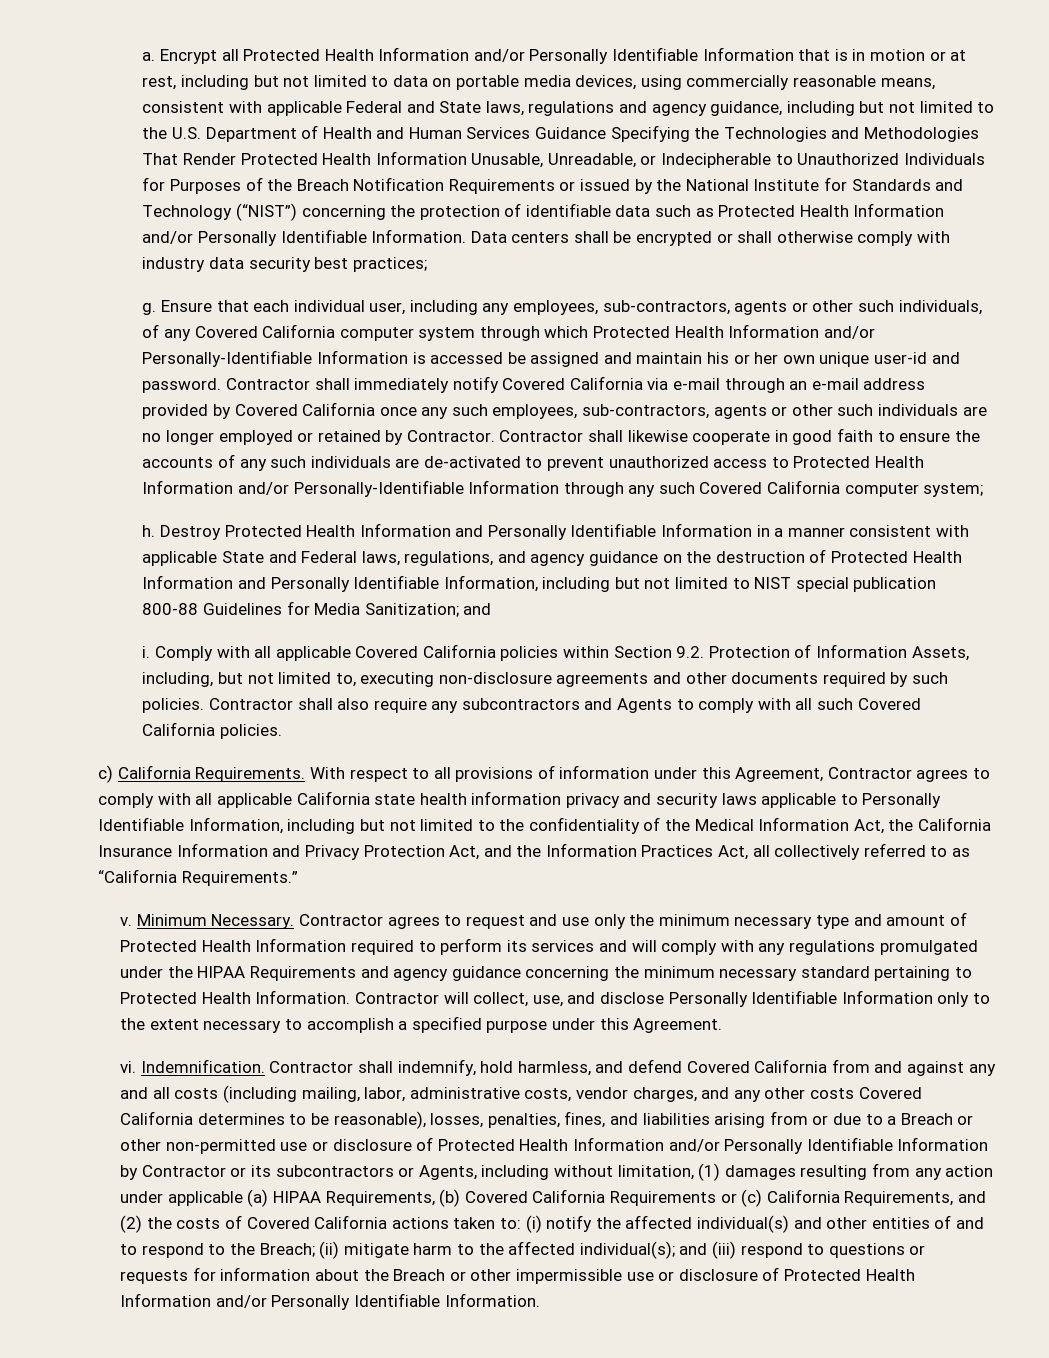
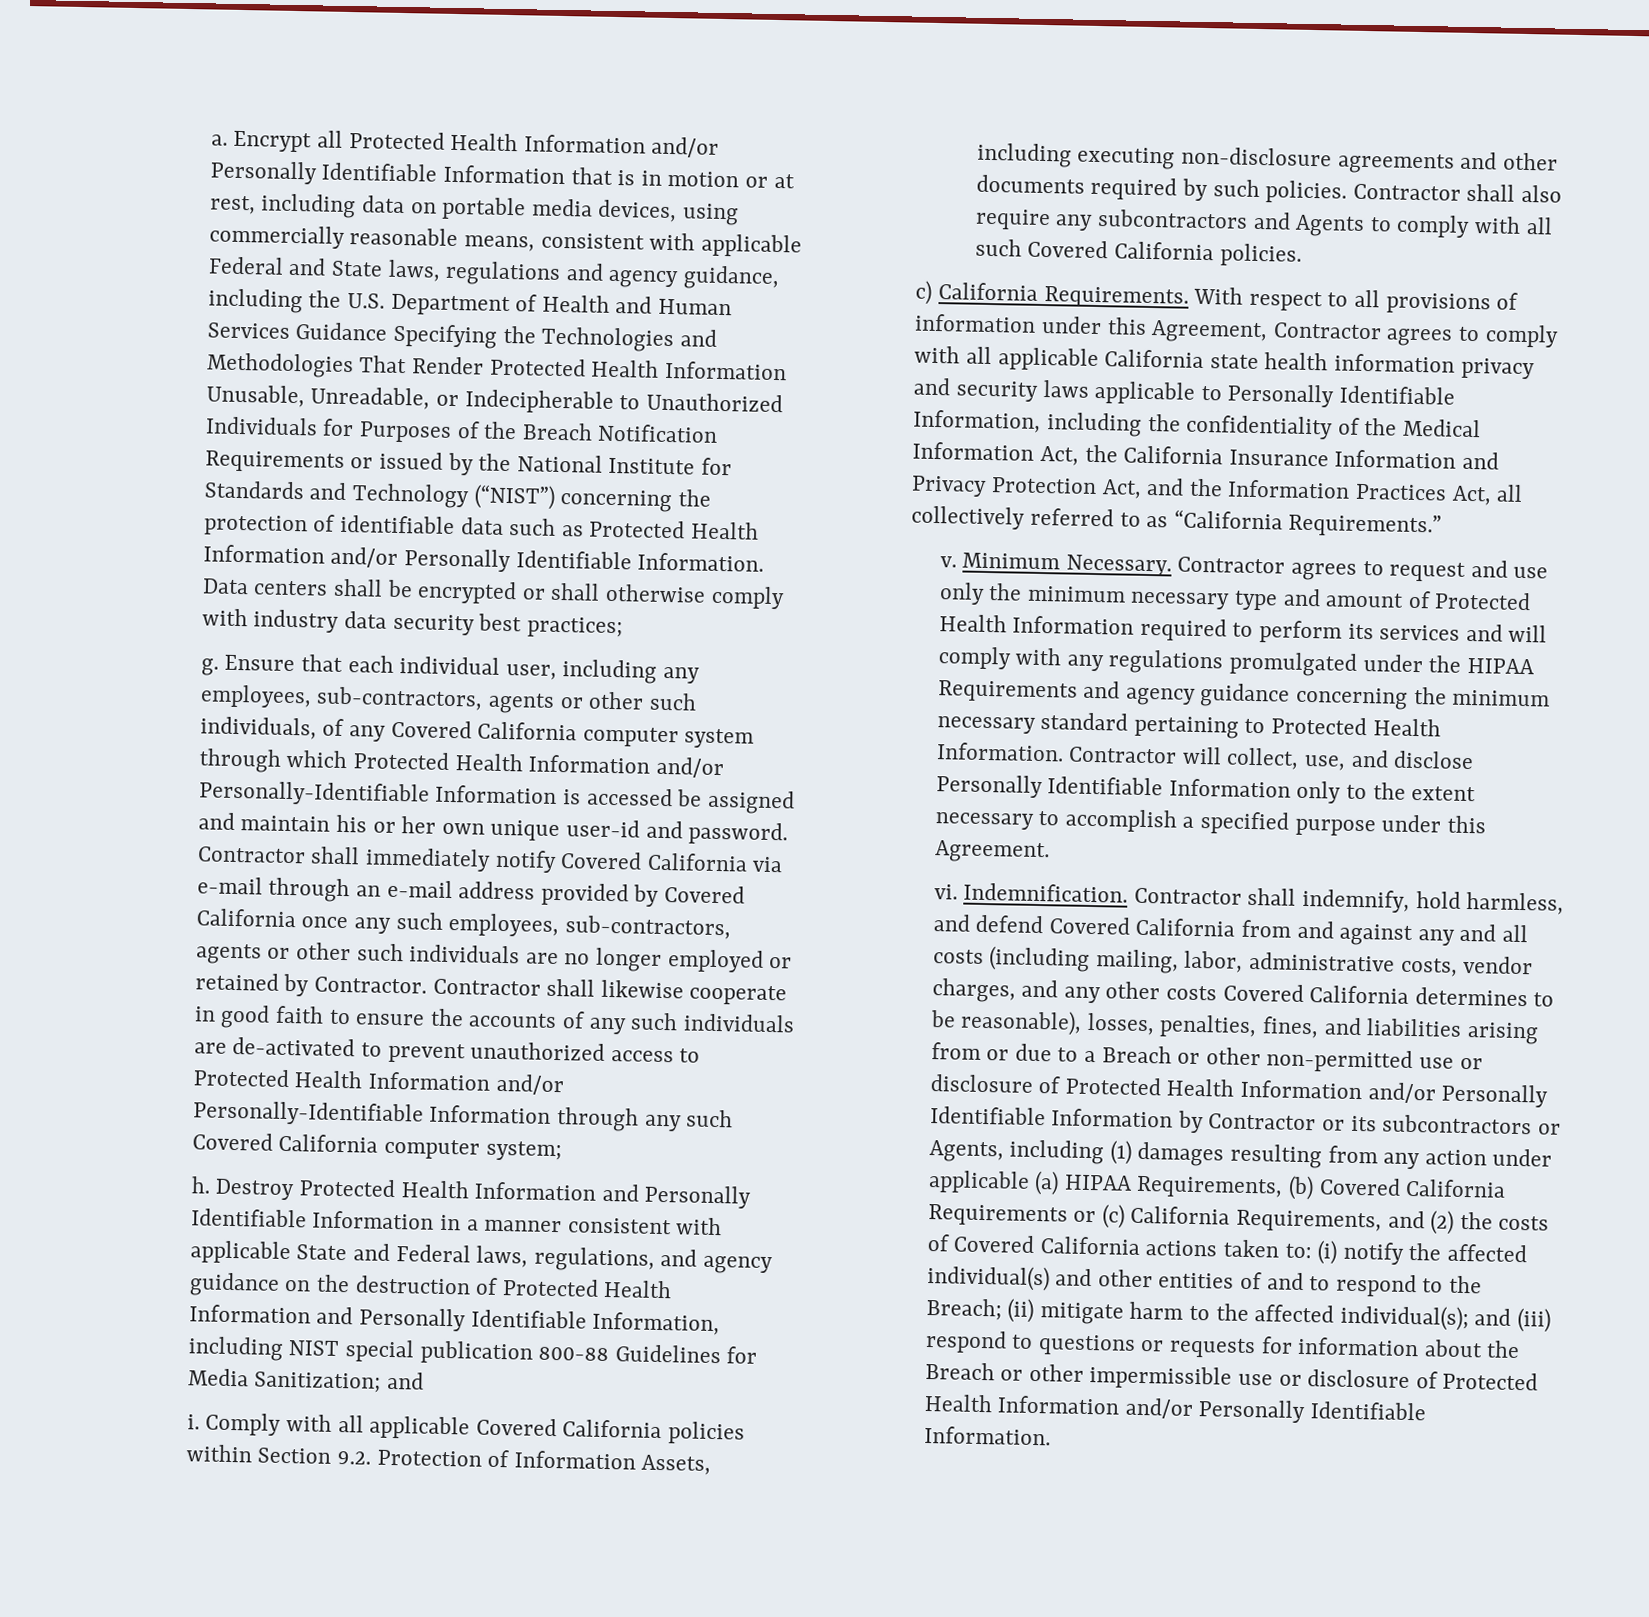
[253,75,389,87] but not limited to -> (357, 206) none
[859,101,995,113] but not limited to -> (303, 301) none
[614,577,750,589] but not limited to -> (284, 1348) none
[142,672,356,687] including, but not limited to, -> [976,142,1072,168] including
[359,819,495,831] but not limited to -> (1142, 424) none
[553,1165,694,1180] without limitation, -> (1105, 1152) none

